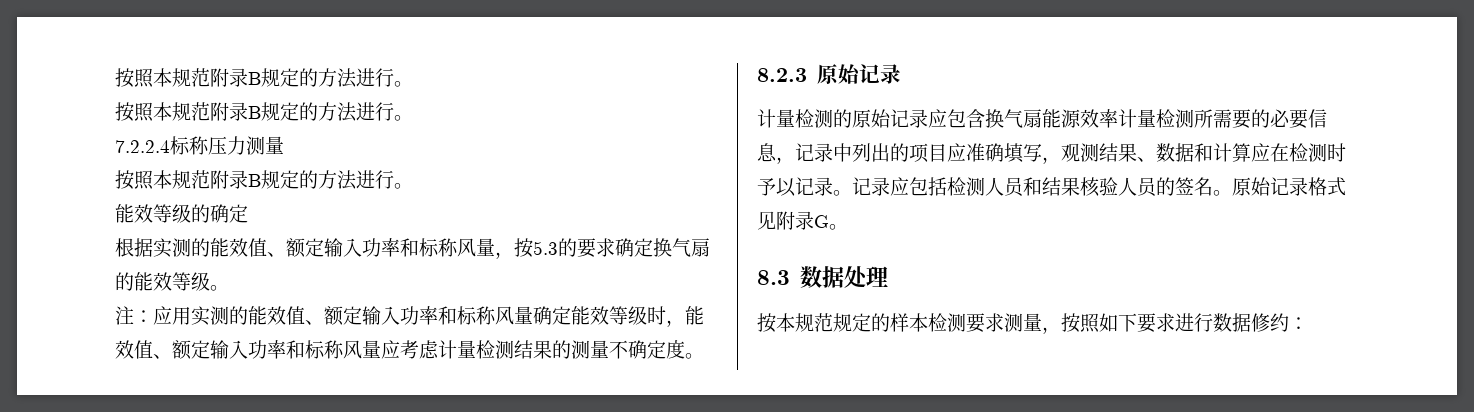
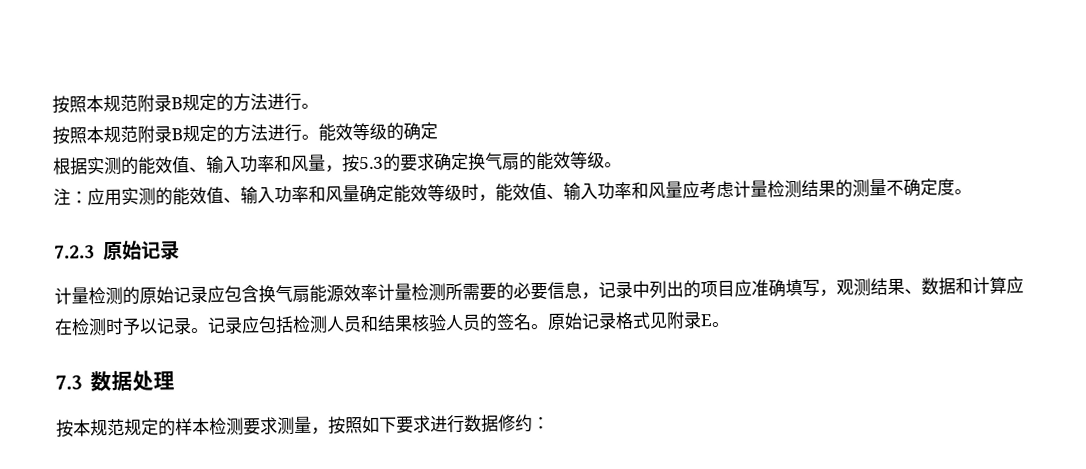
[115,136,284,155] [115,170,413,190] // 7.2.2.4标称压力测量 // 按照本规范附录B规定的方法进行。 // -> (319, 137) none
[286,238,458,258] 额定输入功率和标称 -> [206,154,292,174] 输入功率和
[324,306,496,326] 额定输入功率和标称 -> [240,185,326,205] 输入功率和
[172,340,344,360] 额定输入功率和标称 -> [563,181,649,201] 输入功率和
[757,68,807,82] 8.2.3 -> [54,245,95,259] 7.2.3
[814,215,848,230] [757,270,790,285] G。 // 8.3 -> [700,314,730,328] [55,375,83,390] E。 // 7.3

